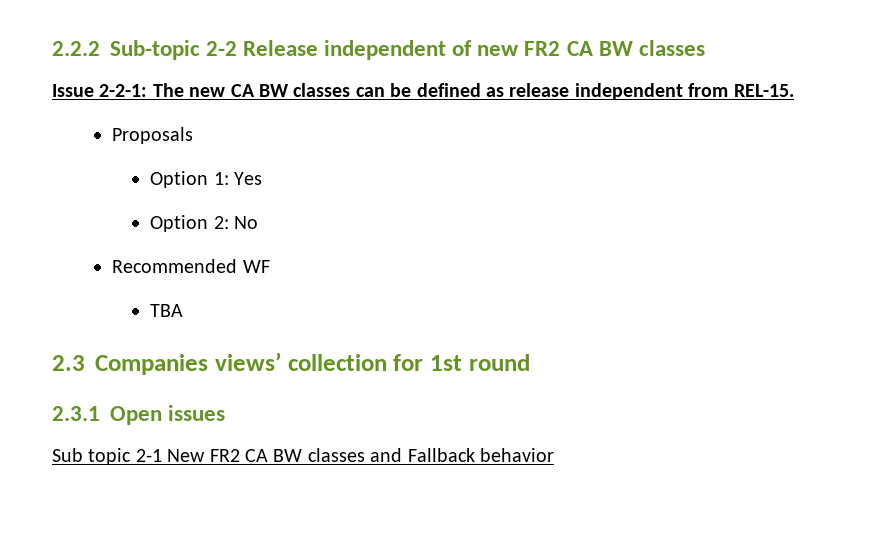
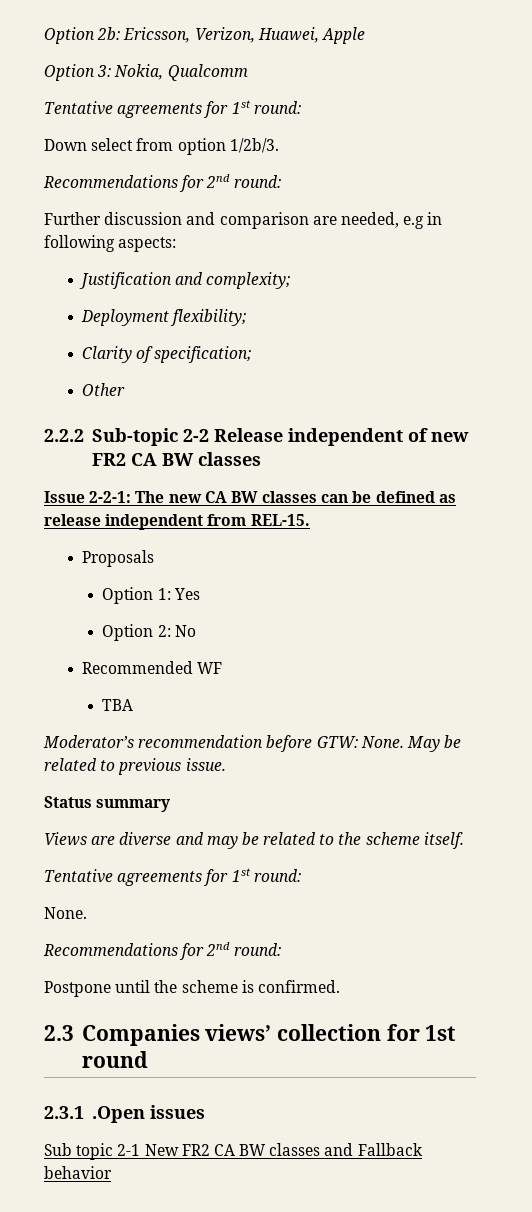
(52, 48) none -> [44,27,365,44] [44,64,248,81] [44,100,301,118] [44,138,279,155] [43,174,281,192] [44,212,443,229] [44,235,177,252] [78,272,291,289] [80,309,246,326] [81,346,252,363] [81,383,125,396] Option 2b: Ericsson, Verizon, Huawei, Apple // Option 3: Nokia, Qualcomm // Tentative agreements for 1st round: // Down select from option 1/2b/3. // Recommendations for 2nd round: // Further discussion and comparison are needed, e.g in following aspects: // Justification and complexity; // Deployment flexibility; // Clarity of specification; // Other //
(184, 310) none -> [43,735,462,752] [44,758,226,775] [44,796,171,812] [44,832,464,849] [44,868,301,886] [44,907,87,919] [43,942,281,960] [44,980,340,997] // Moderator’s recommendation before GTW: None. May be related to previous issue. // Status summary // Views are diverse and may be related to the scheme itself. // Tentative agreements for 1st round: // None. // Recommendations for 2nd round: // Postpone until the scheme is confirmed.
[110,406,162,425] Open -> [91,1106,145,1123] .Open

